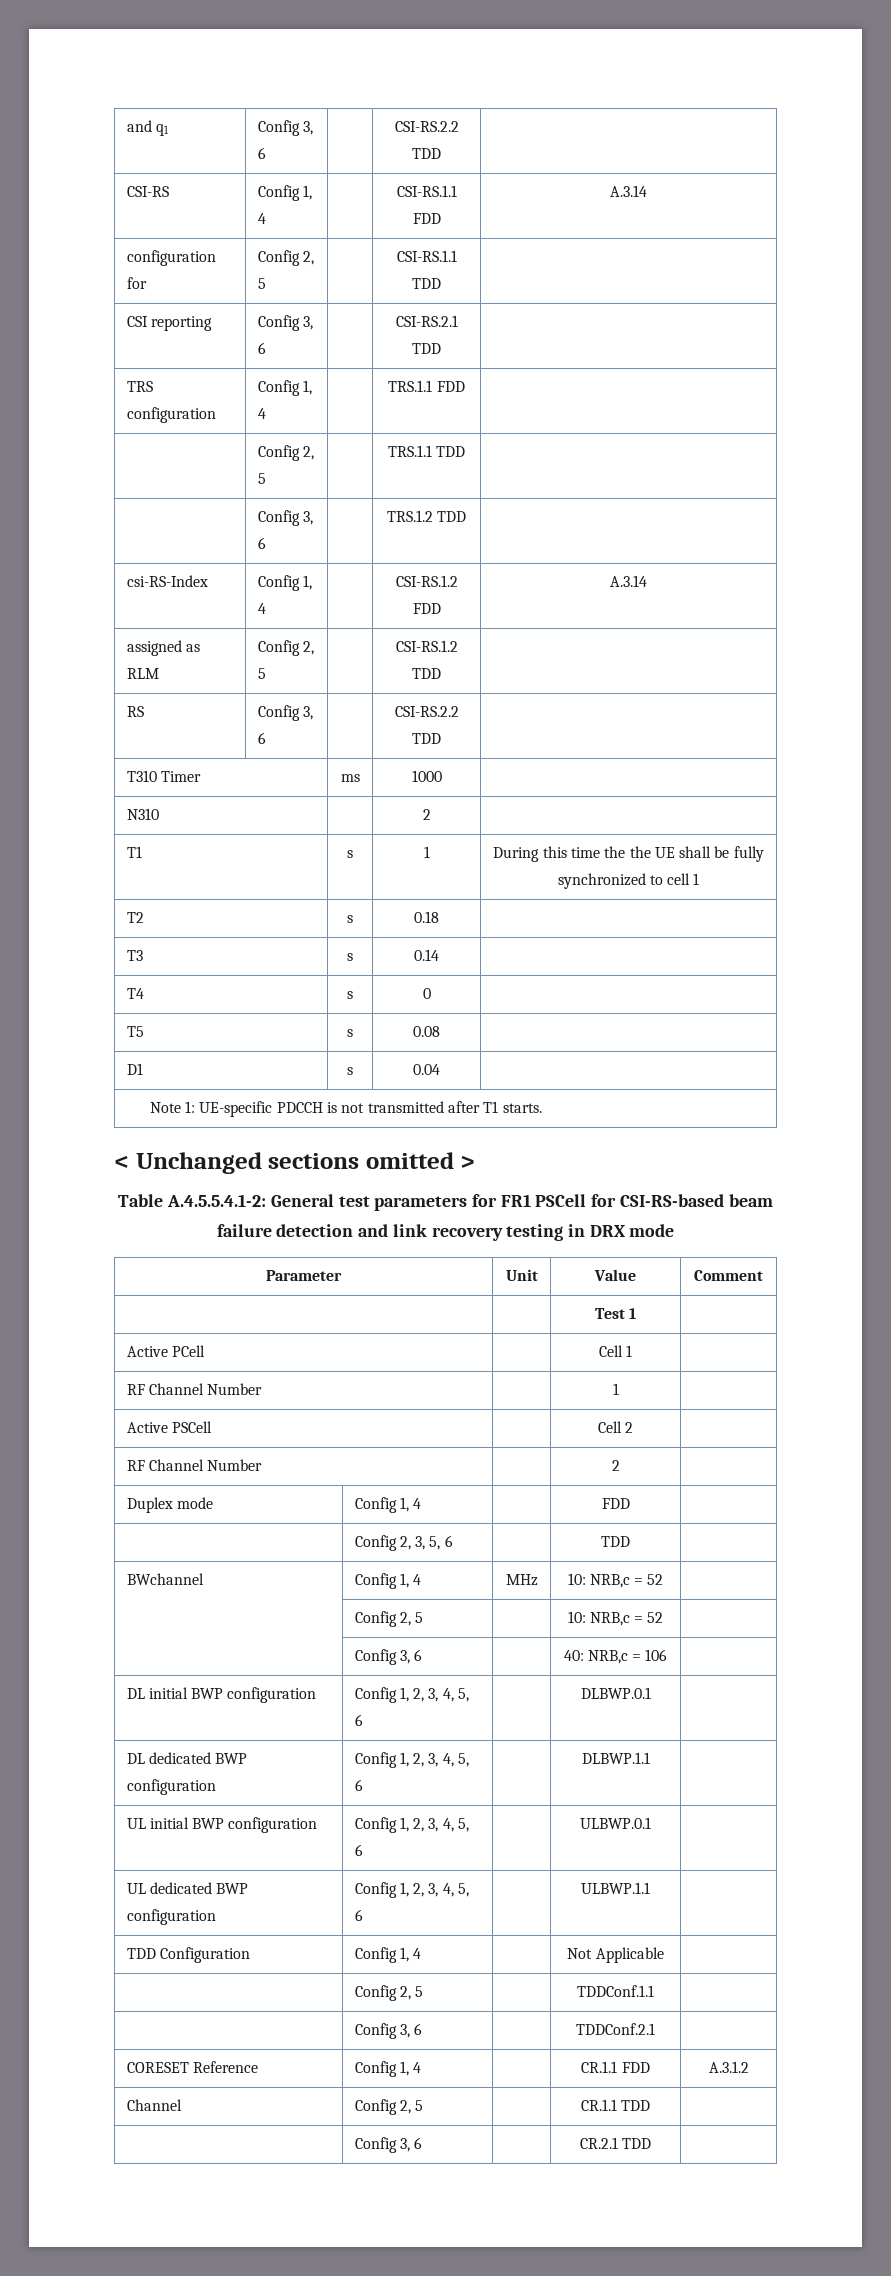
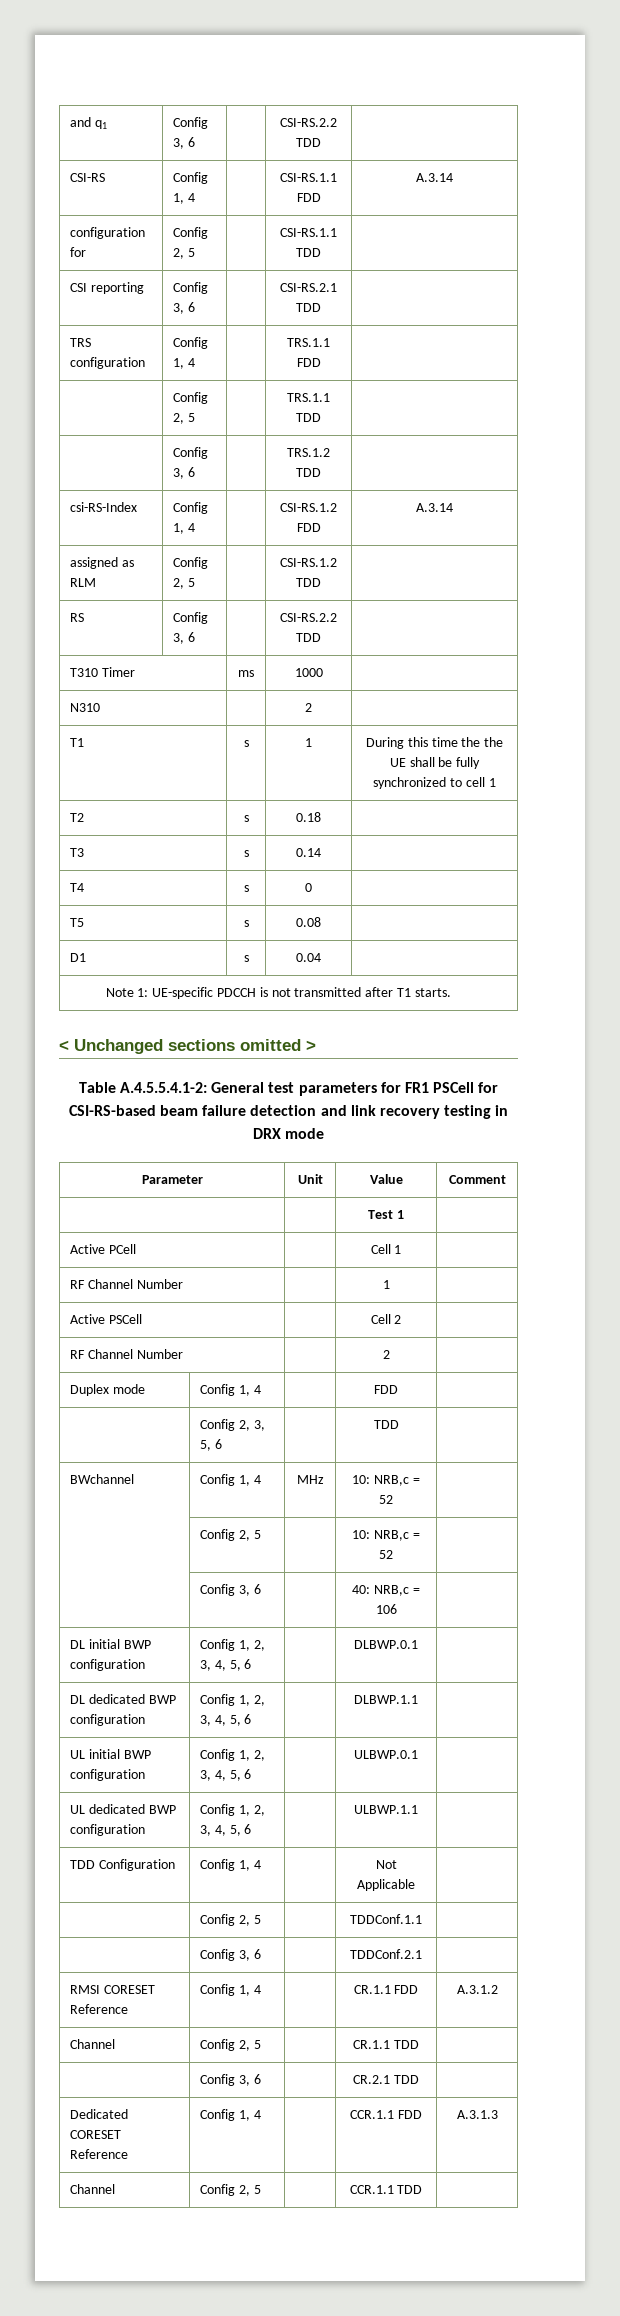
(655, 2029) none -> [70,1985,101,1994] RMSI
(652, 2143) none -> [70,2109,129,2119] [70,2130,122,2139] [70,2149,129,2159] [200,2109,261,2121] [350,2110,422,2119] [456,2110,498,2119] [70,2184,116,2194] [200,2184,261,2196] [349,2185,423,2194] // Dedicated CORESET Reference | Config 1, 4 | | CCR.1.1 FDD | A.3.1.3 // Channel | Config 2, 5 | | CCR.1.1 TDD |

